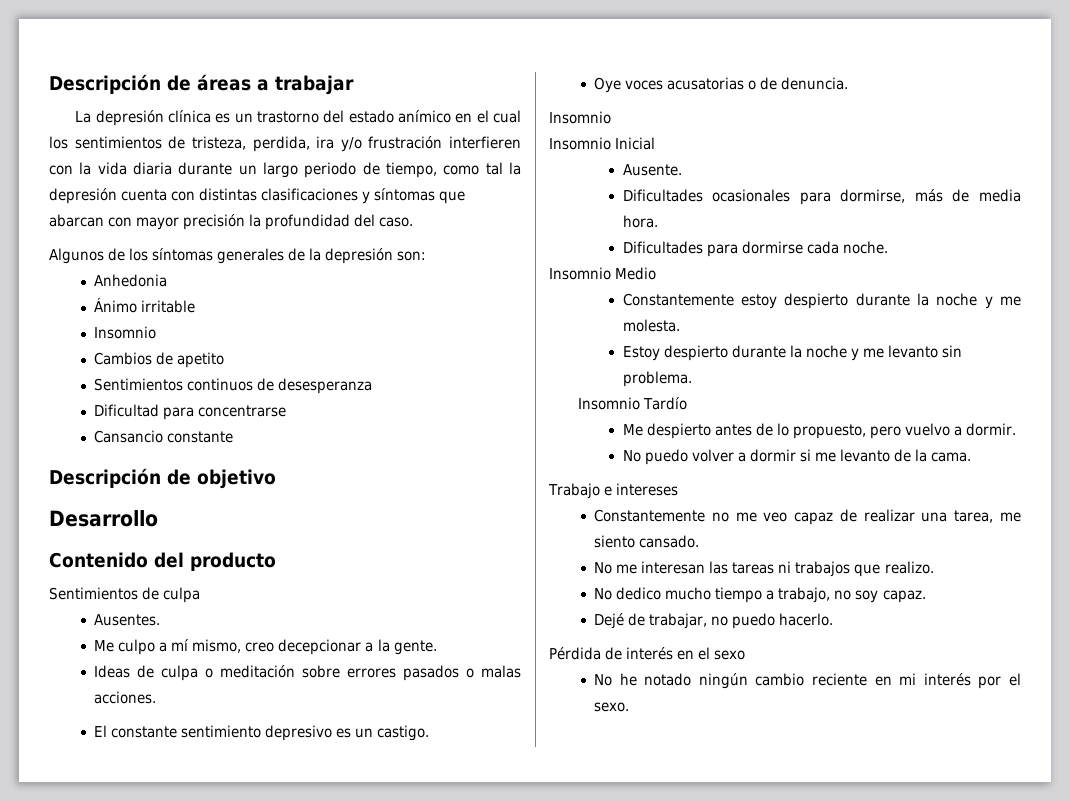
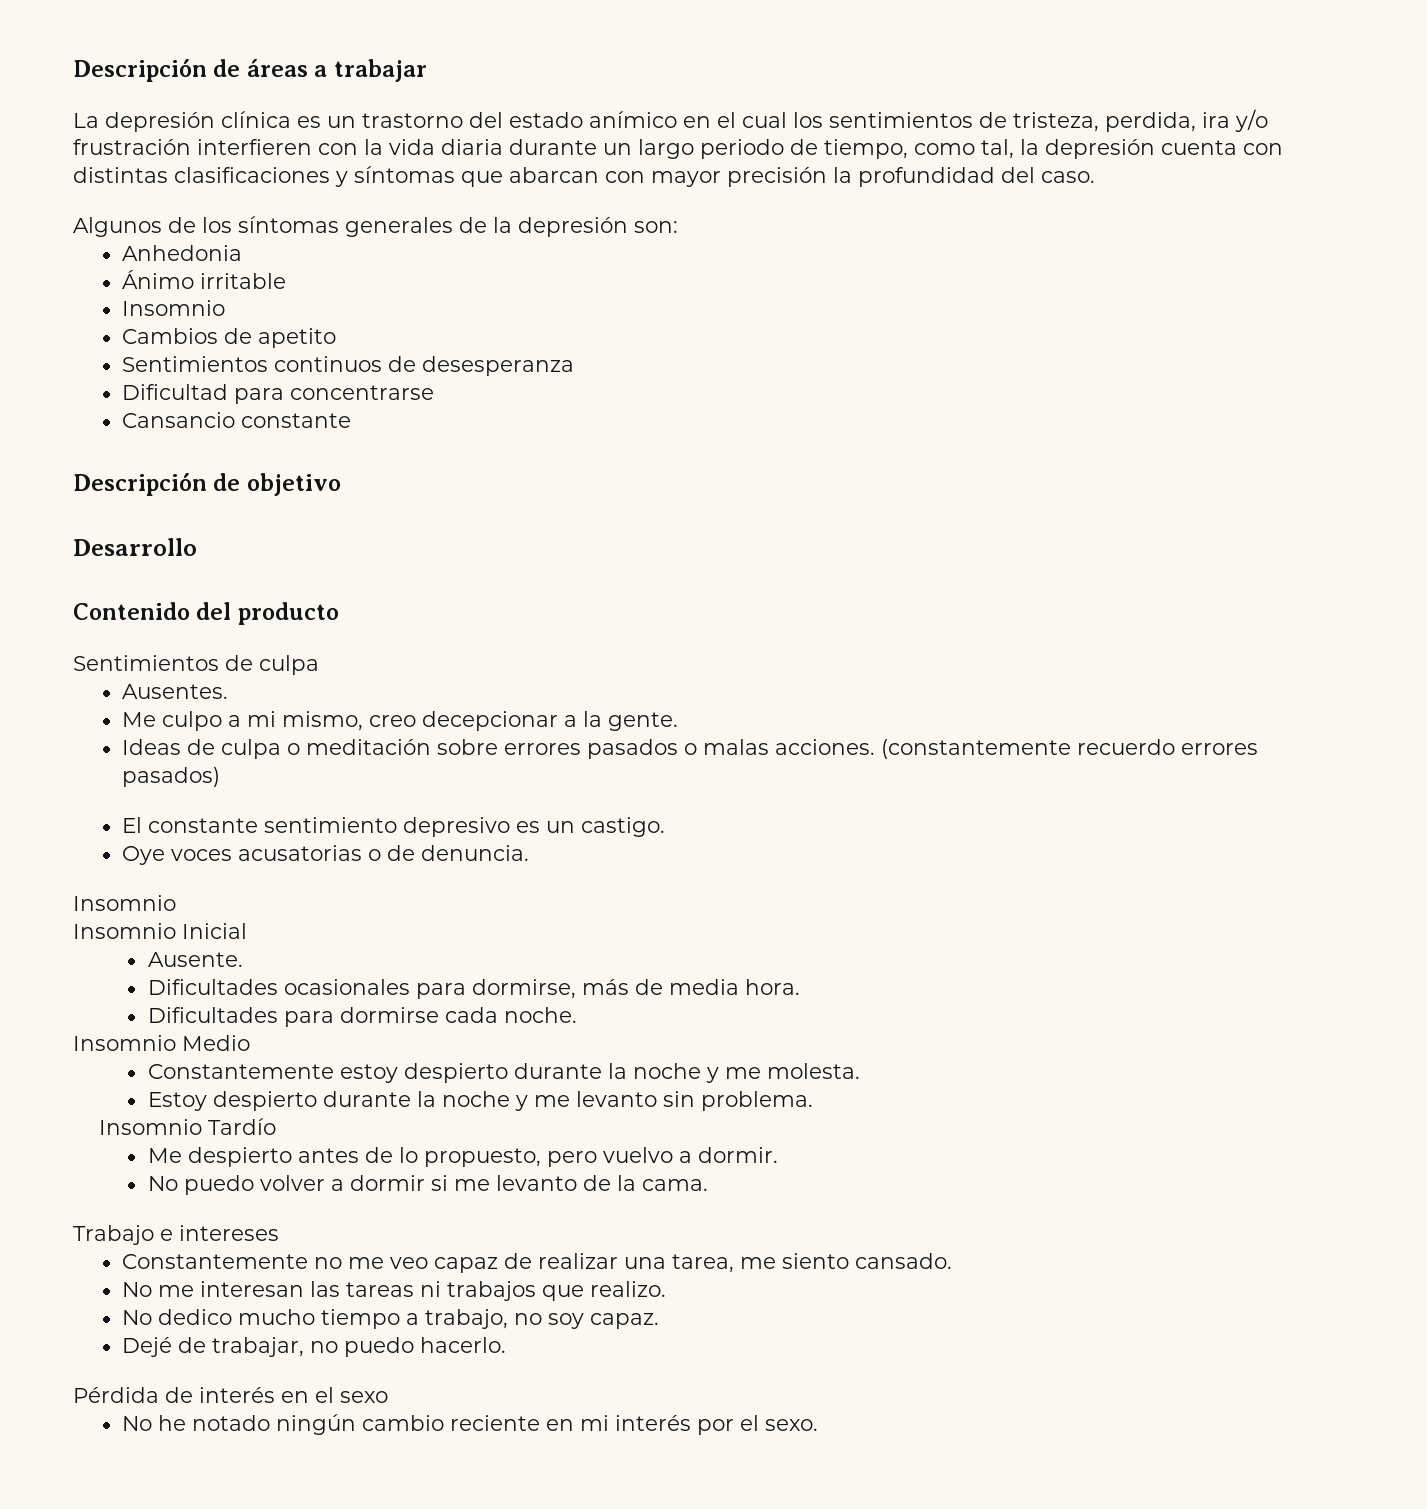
[485,162,503,175] tal -> [981,139,1014,159] tal,
[171,639,190,651] mí -> [247,711,277,727] mi
(157, 697) none -> [881,739,1259,759] [122,767,221,787] (constantemente recuerdo errores pasados)

